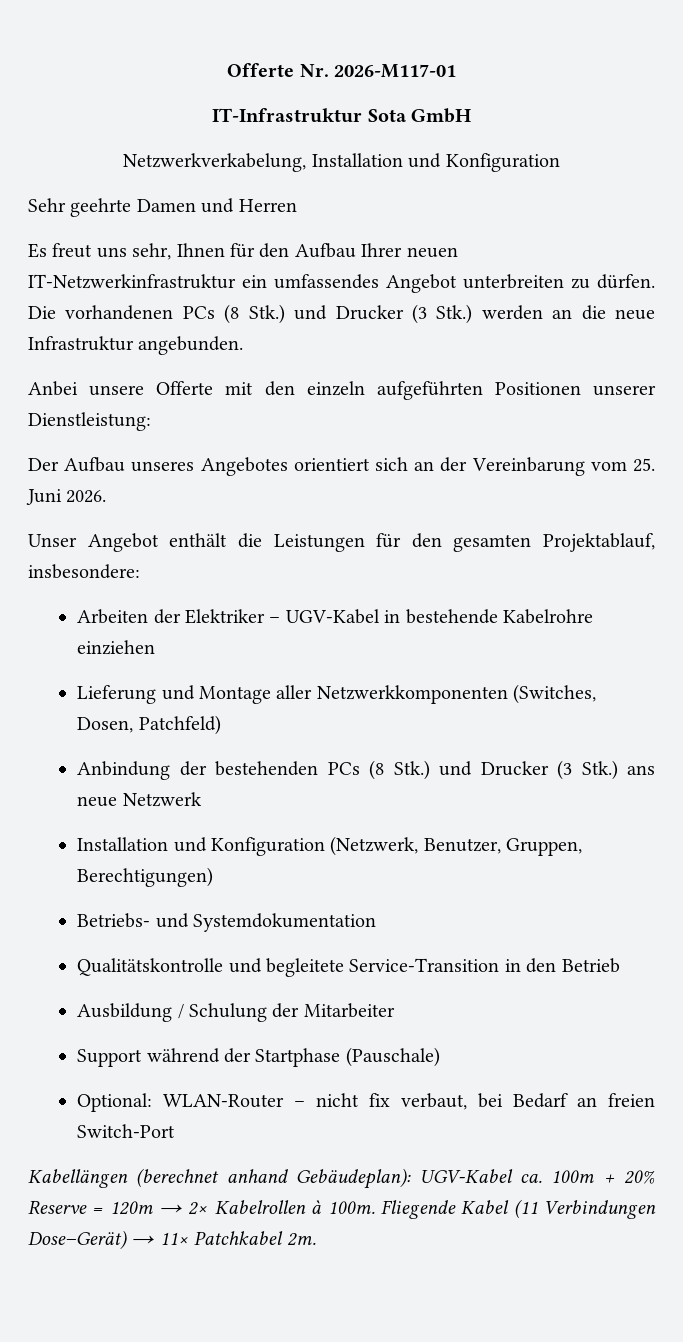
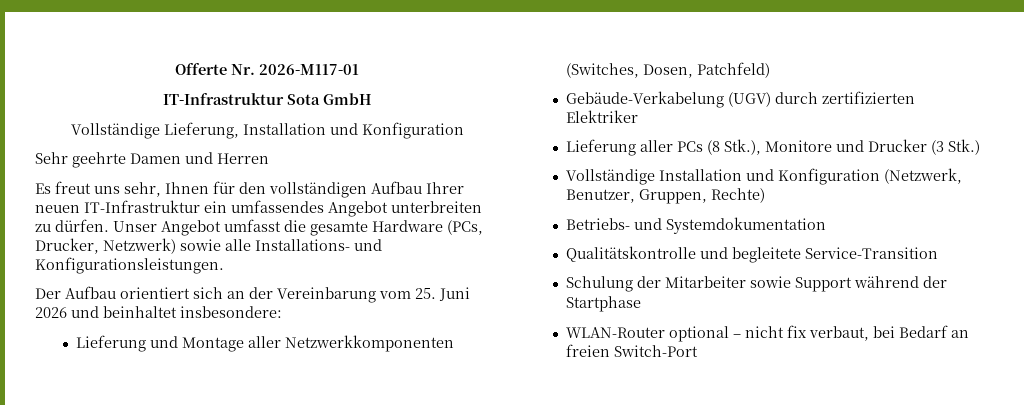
[123,153,307,172] Netzwerkverkabelung, -> [70,122,239,139] Vollständige Lieferung,
(290, 250) none -> [269,182,367,198] vollständigen
[28,274,236,289] IT-Netzwerkinfrastruktur -> [84,200,200,213] IT-Infrastruktur
[28,304,656,324] [28,336,244,355] [28,381,656,400] [28,412,151,431] Die vorhandenen PCs (8 Stk.) und Drucker (3 Stk.) werden an die neue Infrastruktur angebunden. // Anbei unsere Offerte mit den einzeln aufgeführten Positionen unserer Dienstleistung: -> [113,219,483,236] [35,238,382,254] [35,257,224,274] Unser Angebot umfasst die gesamte Hardware (PCs, Drucker, Netzwerk) sowie alle Installations- und Konfigurationsleistungen.
[131,457,288,476] unseres Angebotes -> (116, 292) none
[66,490,107,503] [28,533,655,552] [28,564,140,579] [77,609,594,624] [77,640,156,655] 2026. // Unser Angebot enthält die Leistungen für den gesamten Projektablauf, insbesondere: // Arbeiten der Elektriker – UGV-Kabel in bestehende Kabelrohre einziehen -> [35,306,282,318] 2026 und beinhaltet insbesondere:
[77,760,656,780] [77,792,202,807] Anbindung der bestehenden PCs (8 Stk.) und Drucker (3 Stk.) ans neue Netzwerk // -> [566,91,916,108] [566,110,639,123] [566,139,981,156] [566,169,656,185] Gebäude-Verkabelung (UGV) durch zertifizierten Elektriker // Lieferung aller PCs (8 Stk.), Monitore und Drucker (3 Stk.) // Vollständige
[77,867,214,887] Berechtigungen) -> [711,188,766,203] Rechte)
[504,958,620,973] [77,1003,184,1022] in den Betrieb // Ausbildung / -> (939, 253) //
(395, 1010) // -> [750,276,792,288] sowie
[345,1047,440,1067] [77,1093,285,1112] (Pauschale) // Optional: WLAN-Router -> [566,326,730,342] // WLAN-Router optional
[28,1168,655,1189] [28,1199,657,1219] [28,1230,316,1250] // Kabellängen (berechnet anhand Gebäudeplan): UGV-Kabel ca. 100m + 20% Reserve = 120m → 2× Kabelrollen à 100m. Fliegende Kabel (11 Verbindungen Dose–Gerät) → 11× Patchkabel 2m. -> (699, 351) none

